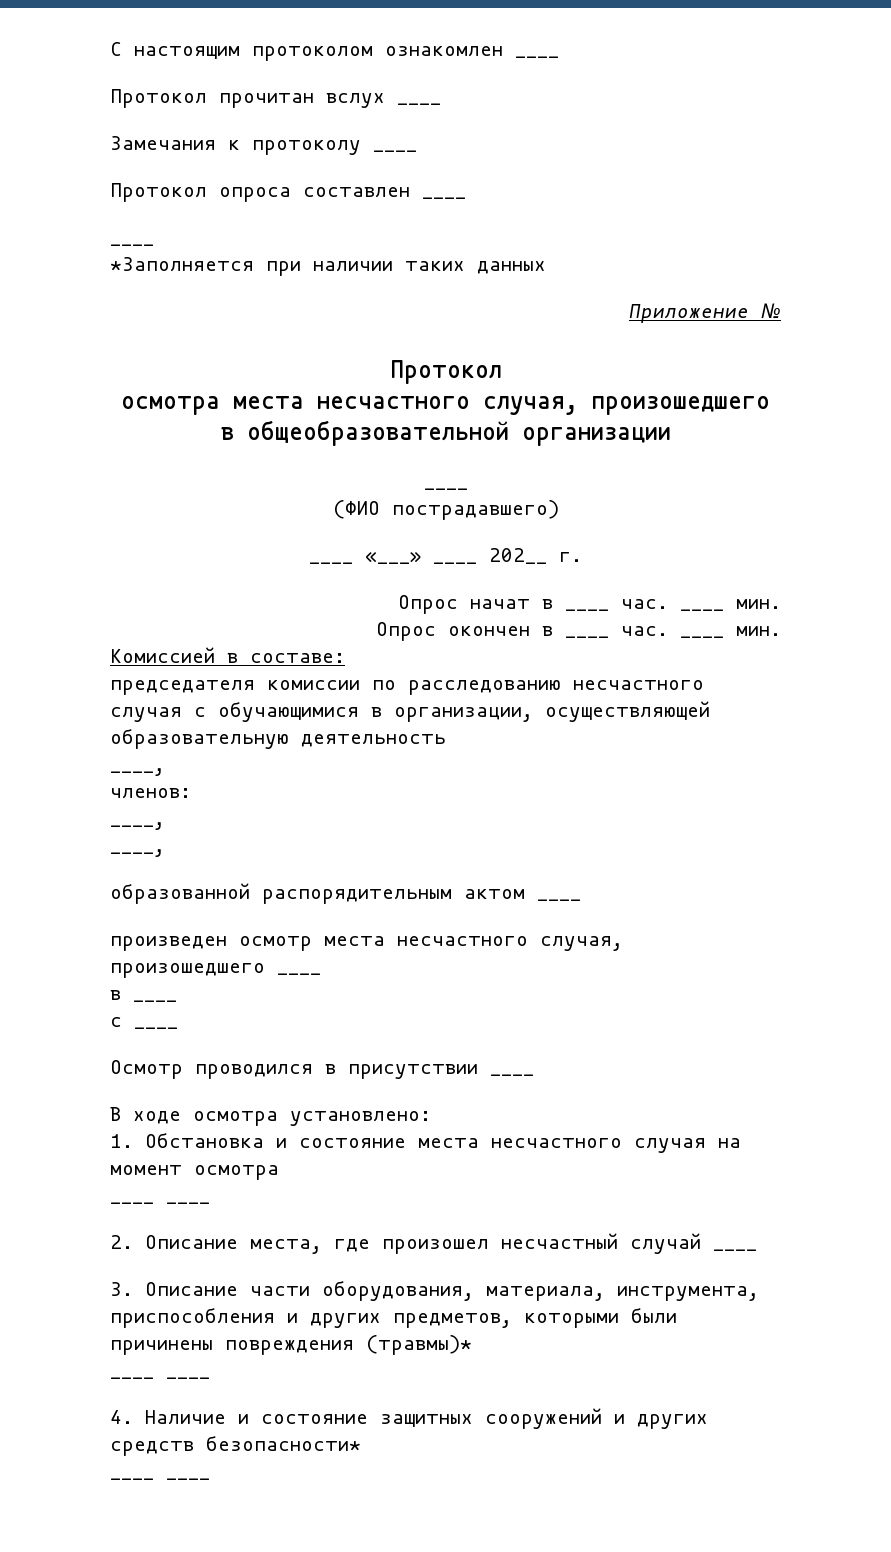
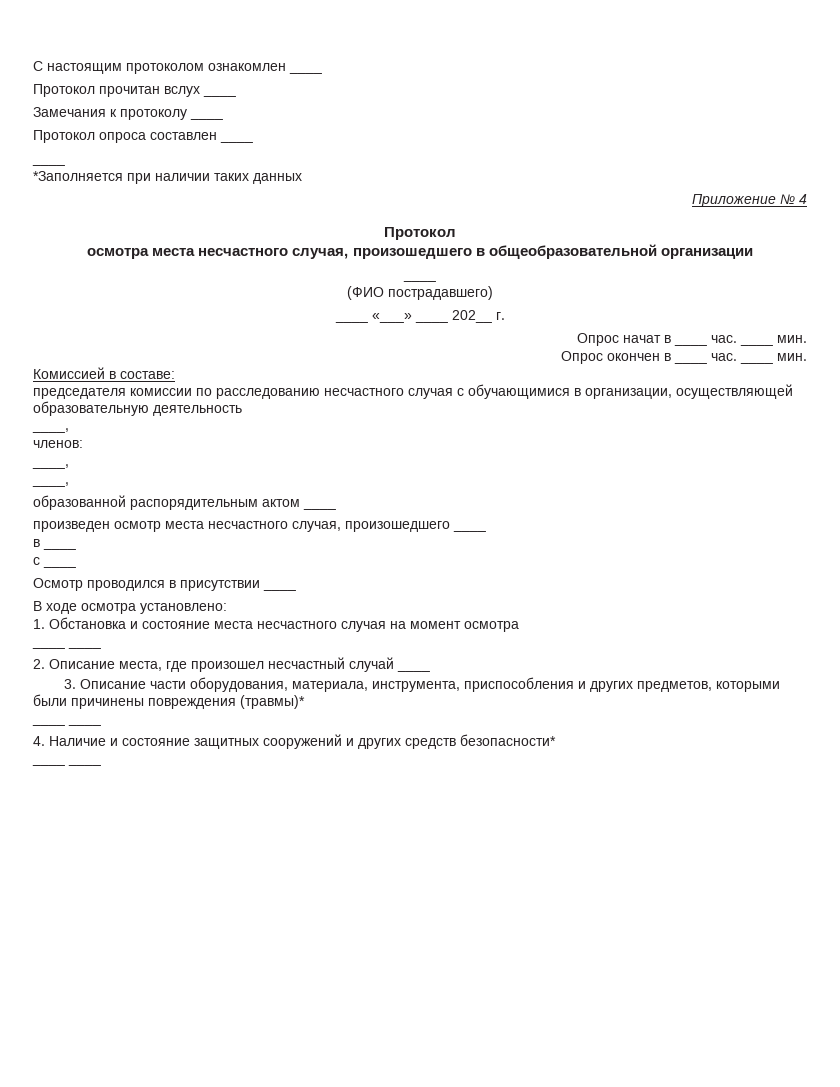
(781, 310) none -> [799,194,807,204] 4

